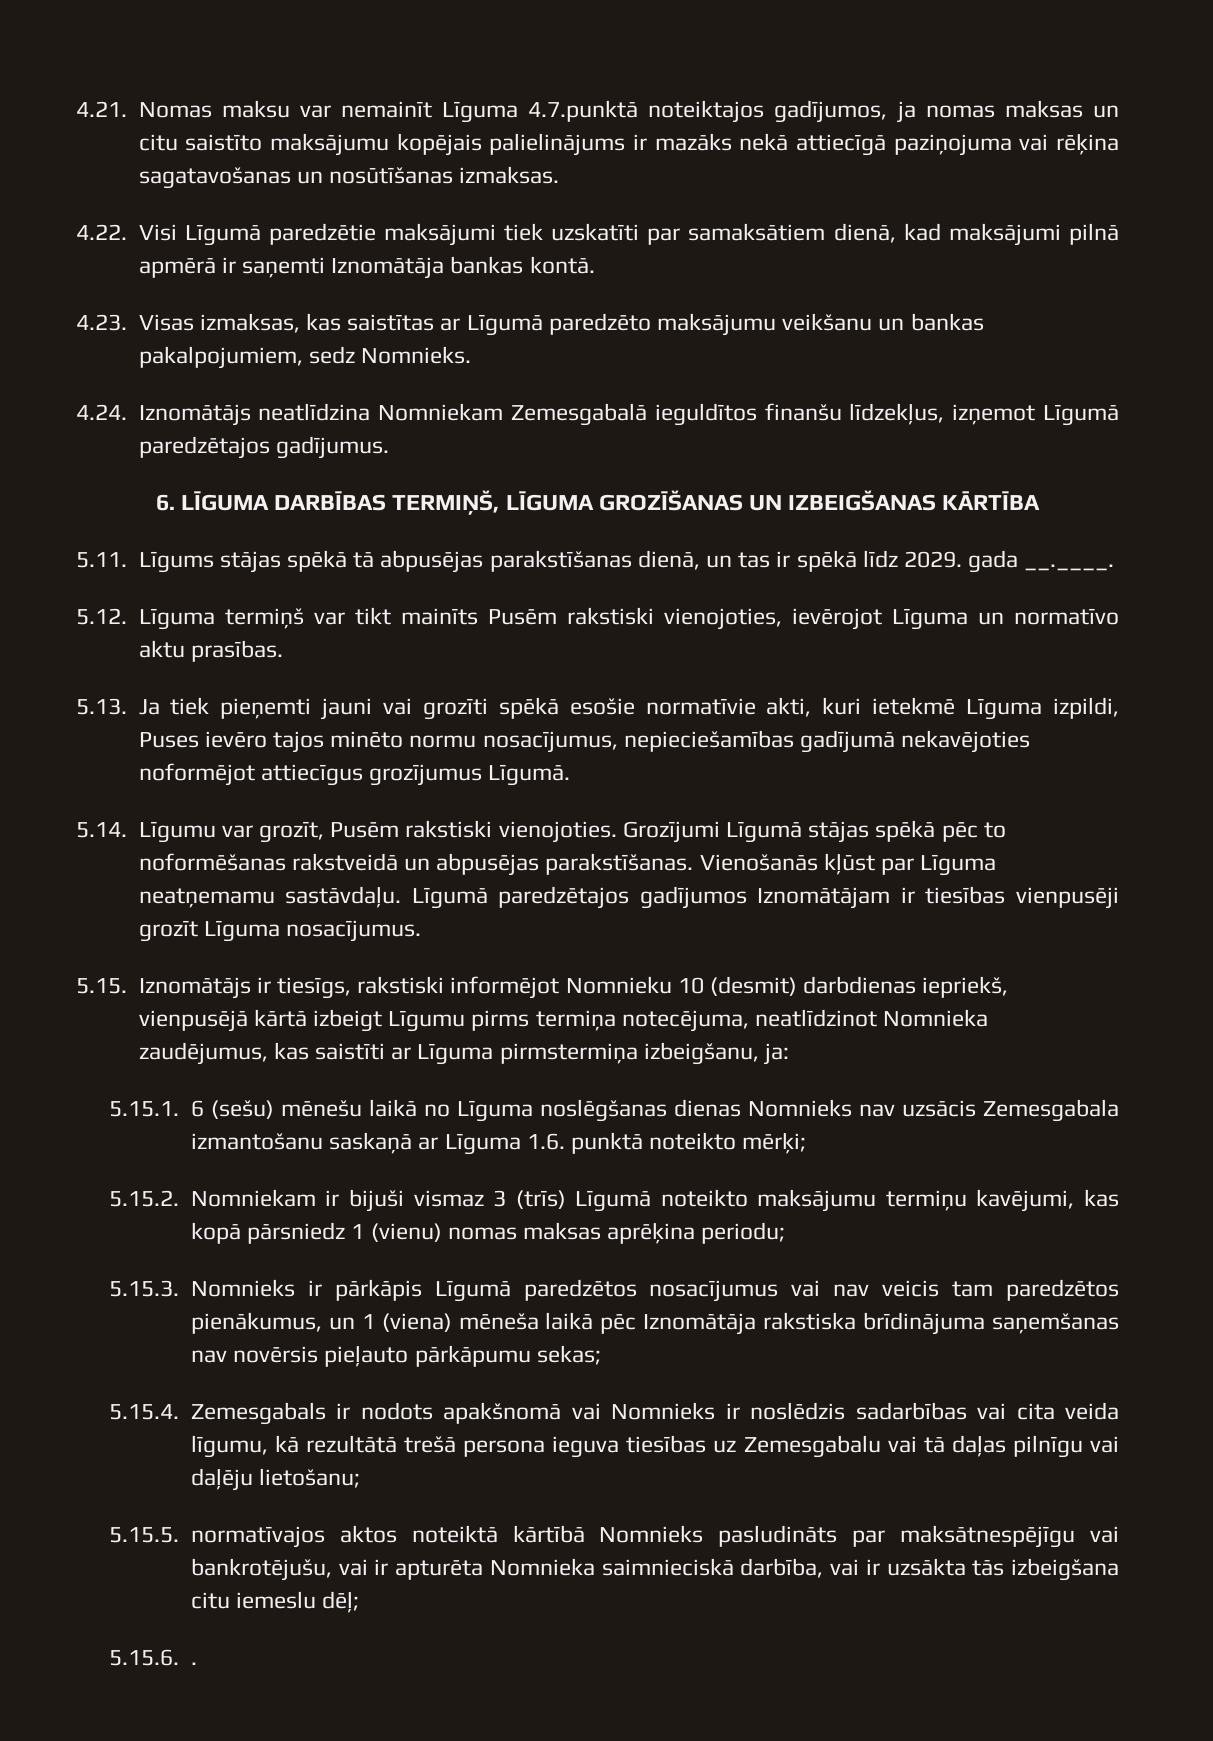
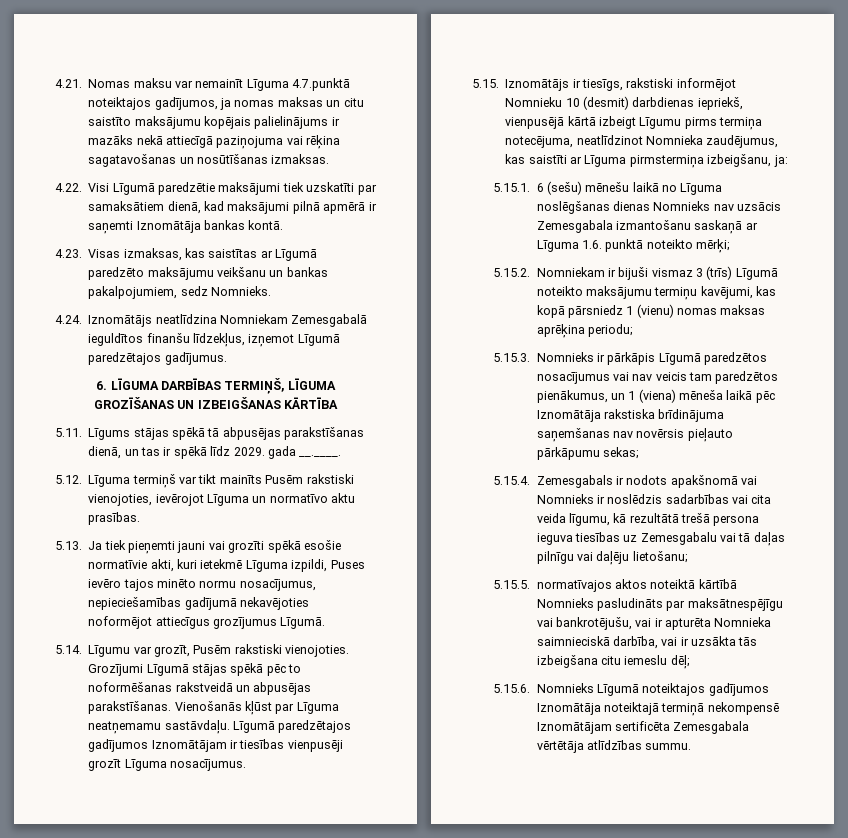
[190,1662,197,1665] . -> [536,683,769,696] [536,702,779,716] [536,721,750,734] [536,740,692,753] Nomnieks Līgumā noteiktajos gadījumos Iznomātāja noteiktajā termiņā nekompensē Iznomātājam sertificēta Zemesgabala vērtētāja atlīdzības summu.

